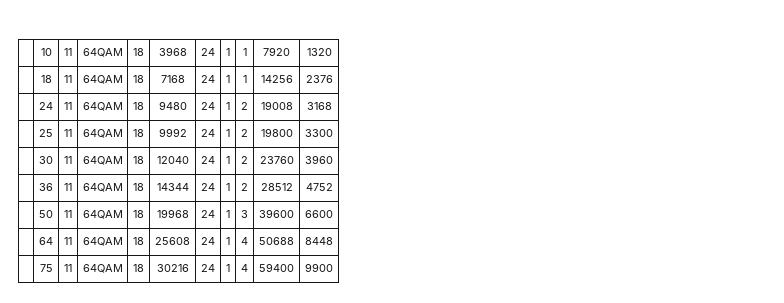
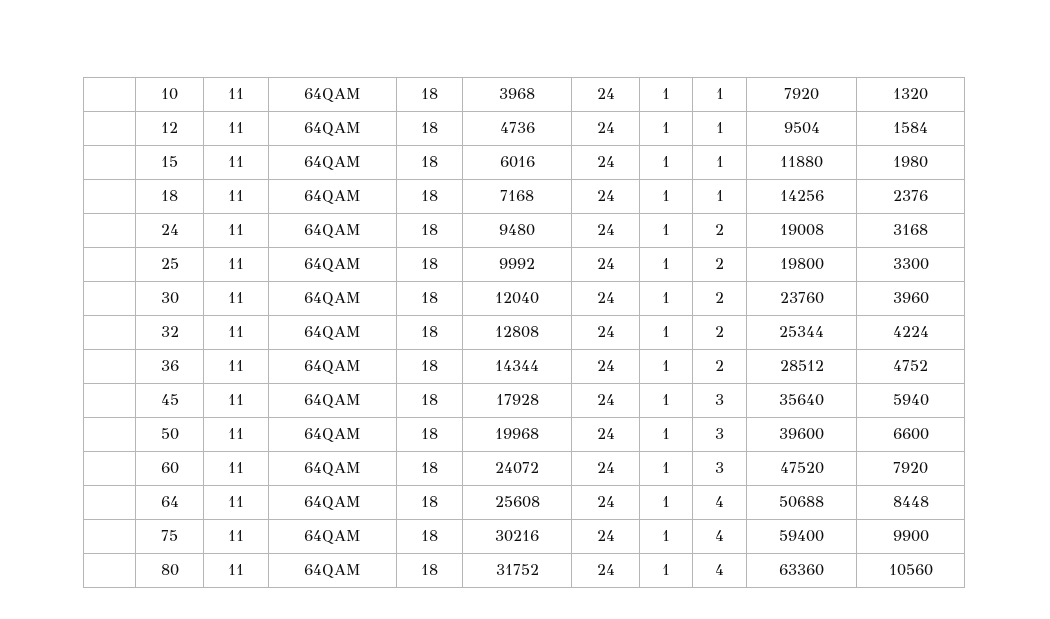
(332, 52) none -> [161,122,178,133] [228,122,244,133] [304,122,361,136] [421,122,438,133] [499,122,535,133] [596,122,615,133] [662,122,670,133] [715,122,724,133] [783,122,820,134] [893,122,928,133] [161,156,178,167] [228,156,244,167] [304,156,361,170] [421,156,438,167] [499,156,535,168] [596,156,615,167] [662,156,670,167] [715,156,724,167] [780,156,823,168] [893,156,928,168] // | 12 | 11 | 64QAM | 18 | 4736 | 24 | 1 | 1 | 9504 | 1584 // | 15 | 11 | 64QAM | 18 | 6016 | 24 | 1 | 1 | 11880 | 1980
(333, 159) none -> [160,326,179,337] [228,326,244,337] [304,326,361,340] [421,326,438,337] [495,326,539,338] [596,326,615,337] [662,326,670,337] [715,326,724,337] [779,326,824,337] [892,326,929,337] // | 32 | 11 | 64QAM | 18 | 12808 | 24 | 1 | 2 | 25344 | 4224
(333, 187) none -> [160,394,179,405] [228,394,244,405] [304,394,361,408] [421,394,438,405] [495,394,539,405] [596,394,615,405] [662,394,670,405] [715,394,724,405] [779,394,824,406] [892,394,929,406] // | 45 | 11 | 64QAM | 18 | 17928 | 24 | 1 | 3 | 35640 | 5940
(333, 214) none -> [160,462,179,474] [228,462,244,473] [304,462,361,476] [421,462,438,473] [495,462,539,474] [596,462,615,473] [662,462,670,473] [715,462,724,473] [779,462,824,474] [893,462,928,474] // | 60 | 11 | 64QAM | 18 | 24072 | 24 | 1 | 3 | 47520 | 7920
(333, 267) none -> [160,564,179,576] [228,564,244,575] [304,564,361,578] [421,564,438,575] [495,564,539,575] [596,564,615,575] [662,564,670,575] [715,564,724,575] [779,564,824,576] [888,564,933,576] // | 80 | 11 | 64QAM | 18 | 31752 | 24 | 1 | 4 | 63360 | 10560

